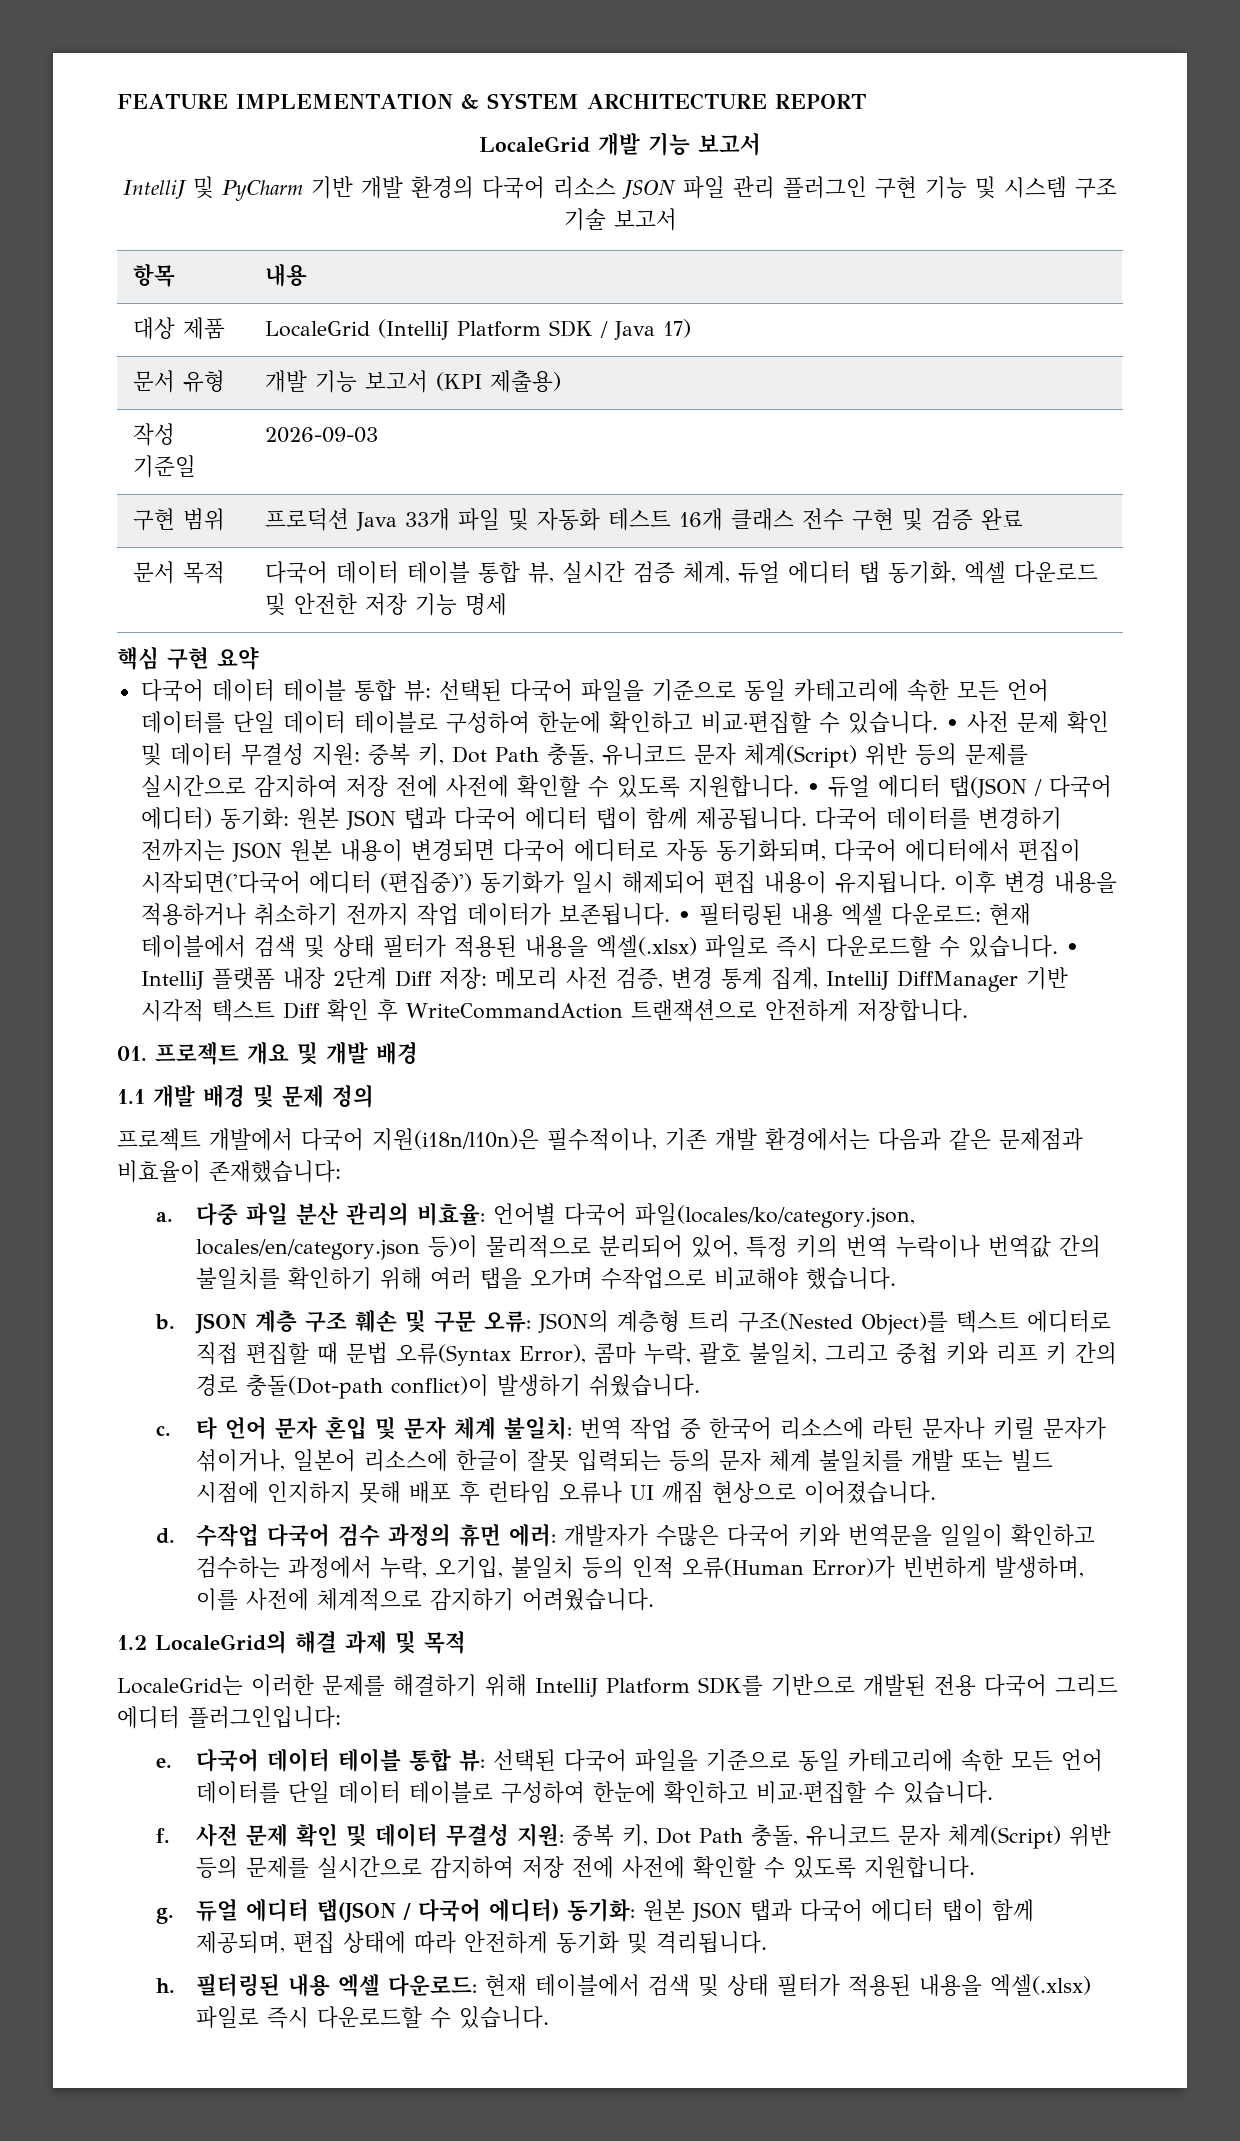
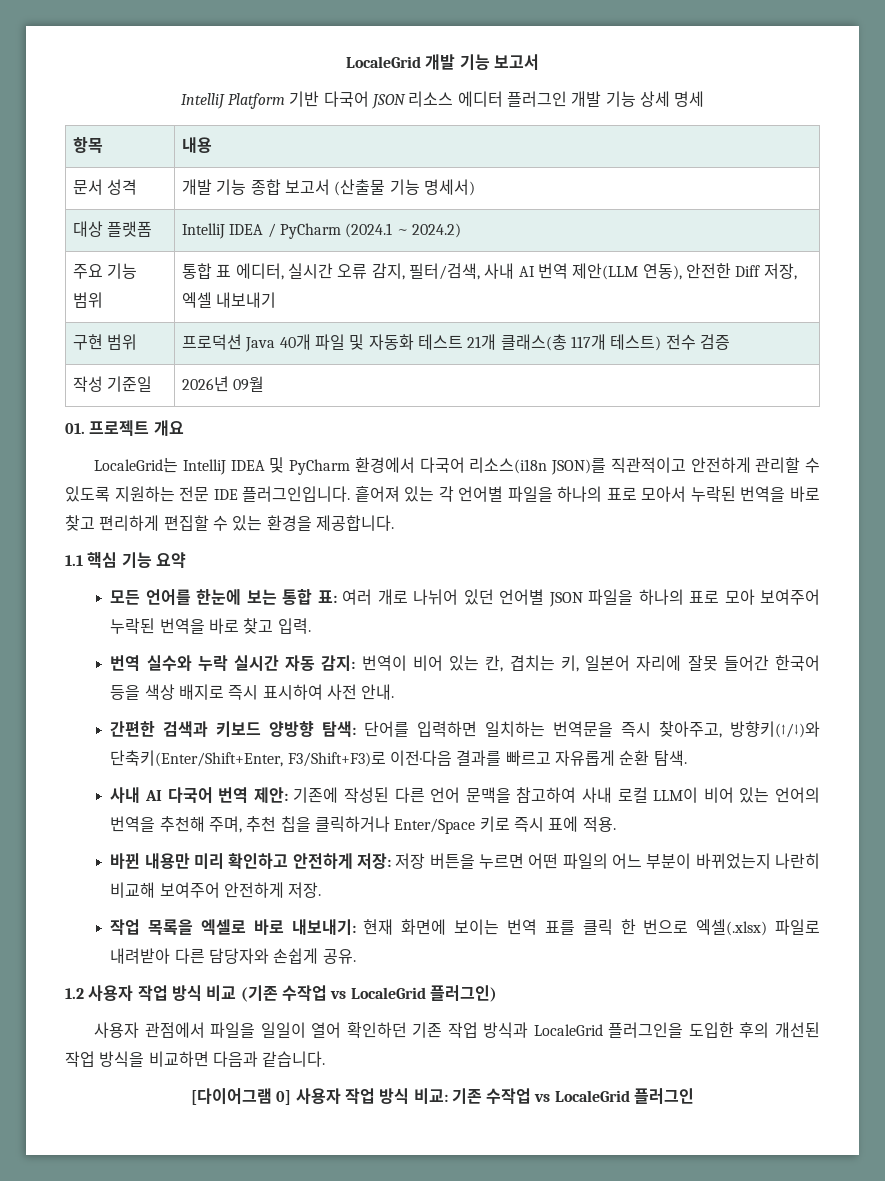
[117,93,866,110] FEATURE IMPLEMENTATION & SYSTEM ARCHITECTURE REPORT // -> (346, 62) none
[193,176,1117,201] [563,208,677,231] [132,264,175,287] [264,264,307,287] [132,317,225,340] [264,319,691,340] [132,370,225,393] [264,370,561,393] [132,423,175,446] [132,455,196,478] [264,427,378,443] 및 PyCharm 기반 개발 환경의 다국어 리소스 JSON 파일 관리 플러그인 구현 기능 및 시스템 구조 기술 보고서 // 항목 | 내용 // 대상 제품 | LocaleGrid (IntelliJ Platform SDK / Java 17) // 문서 유형 | 개발 기능 보고서 (KPI 제출용) // 작성 기준일 | 2026-09-03 -> [228,91,705,109] [73,137,104,153] [182,137,213,153] [73,179,138,195] [182,179,475,196] [73,221,153,237] [182,223,461,239] [73,263,138,279] [73,292,104,308] [182,263,797,280] [182,292,277,308] Platform 기반 다국어 JSON 리소스 에디터 플러그인 개발 기능 상세 명세 // 항목 | 내용 // 문서 성격 | 개발 기능 종합 보고서 (산출물 기능 명세서) // 대상 플랫폼 | IntelliJ IDEA / PyCharm (2024.1 ~ 2024.2) // 주요 기능 범위 | 통합 표 에디터, 실시간 오류 감지, 필터/검색, 사내 AI 번역 제안(LLM 연동), 안전한 Diff 저장, 엑셀 내보내기
[404,508,450,531] 33개 -> [279,334,311,350] 40개
[678,508,1023,531] [132,561,225,584] [264,561,1098,584] [264,593,507,616] [117,647,259,670] [140,679,1049,702] [140,711,1109,734] [140,743,1028,768] [140,775,1112,798] [140,807,1062,830] [140,839,1081,862] [140,871,1117,894] [140,903,1031,926] [140,935,1079,958] [140,967,1068,992] [140,999,968,1022] [117,1041,418,1065] [117,1084,374,1108] [117,1128,1083,1151] [117,1160,341,1183] [156,1202,915,1228] [195,1235,1101,1260] [195,1267,896,1290] [155,1309,1111,1335] [195,1342,1117,1366] [195,1374,700,1399] [156,1416,1106,1440] [195,1449,1053,1472] [195,1481,936,1504] [156,1523,1095,1547] [195,1556,1084,1579] [195,1588,654,1611] [117,1630,466,1654] [117,1674,1118,1697] [117,1706,341,1729] [156,1748,1103,1772] [195,1781,993,1804] [156,1823,1111,1849] [195,1856,975,1879] [156,1898,1034,1924] [195,1931,767,1954] [156,1973,1091,1997] [195,2006,549,2029] 16개 클래스 전수 구현 및 검증 완료 // 문서 목적 | 다국어 데이터 테이블 통합 뷰, 실시간 검증 체계, 듀얼 에디터 탭 동기화, 엑셀 다운로드 및 안전한 저장 기능 명세 // 핵심 구현 요약 // 다국어 데이터 테이블 통합 뷰: 선택된 다국어 파일을 기준으로 동일 카테고리에 속한 모든 언어 데이터를 단일 데이터 테이블로 구성하여 한눈에 확인하고 비교·편집할 수 있습니다. • 사전 문제 확인 및 데이터 무결성 지원: 중복 키, Dot Path 충돌, 유니코드 문자 체계(Script) 위반 등의 문제를 실시간으로 감지하여 저장 전에 사전에 확인할 수 있도록 지원합니다. • 듀얼 에디터 탭(JSON / 다국어 에디터) 동기화: 원본 JSON 탭과 다국어 에디터 탭이 함께 제공됩니다. 다국어 데이터를 변경하기 전까지는 JSON 원본 내용이 변경되면 다국어 에디터로 자동 동기화되며, 다국어 에디터에서 편집이 시작되면('다국어 에디터 (편집중)') 동기화가 일시 해제되어 편집 내용이 유지됩니다. 이후 변경 내용을 적용하거나 취소하기 전까지 작업 데이터가 보존됩니다. • 필터링된 내용 엑셀 다운로드: 현재 테이블에서 검색 및 상태 필터가 적용된 내용을 엑셀(.xlsx) 파일로 즉시 다운로드할 수 있습니다. • IntelliJ 플랫폼 내장 2단계 Diff 저장: 메모리 사전 검증, 변경 통계 집계, IntelliJ DiffManager 기반 시각적 텍스트 Diff 확인 후 WriteCommandAction 트랜잭션으로 안전하게 저장합니다. // 01. 프로젝트 개요 및 개발 배경 // 1.1 개발 배경 및 문제 정의 // 프로젝트 개발에서 다국어 지원(i18n/l10n)은 필수적이나, 기존 개발 환경에서는 다음과 같은 문제점과 비효율이 존재했습니다: // a. 다중 파일 분산 관리의 비효율: 언어별 다국어 파일(locales/ko/category.json, locales/en/category.json 등)이 물리적으로 분리되어 있어, 특정 키의 번역 누락이나 번역값 간의 불일치를 확인하기 위해 여러 탭을 오가며 수작업으로 비교해야 했습니다. // b. JSON 계층 구조 훼손 및 구문 오류: JSON의 계층형 트리 구조(Nested Object)를 텍스트 에디터로 직접 편집할 때 문법 오류(Syntax Error), 콤마 누락, 괄호 불일치, 그리고 중첩 키와 리프 키 간의 경로 충돌(Dot-path conflict)이 발생하기 쉬웠습니다. // c. 타 언어 문자 혼입 및 문자 체계 불일치: 번역 작업 중 한국어 리소스에 라틴 문자나 키릴 문자가 섞이거나, 일본어 리소스에 한글이 잘못 입력되는 등의 문자 체계 불일치를 개발 또는 빌드 시점에 인지하지 못해 배포 후 런타임 오류나 UI 깨짐 현상으로 이어졌습니다. // d. 수작업 다국어 검수 과정의 휴먼 에러: 개발자가 수많은 다국어 키와 번역문을 일일이 확인하고 검수하는 과정에서 누락, 오기입, 불일치 등의 인적 오류(Human Error)가 빈번하게 발생하며, 이를 사전에 체계적으로 감지하기 어려웠습니다. // 1.2 LocaleGrid의 해결 과제 및 목적 // LocaleGrid는 이러한 문제를 해결하기 위해 IntelliJ Platform SDK를 기반으로 개발된 전용 다국어 그리드 에디터 플러그인입니다: // e. 다국어 데이터 테이블 통합 뷰: 선택된 다국어 파일을 기준으로 동일 카테고리에 속한 모든 언어 데이터를 단일 데이터 테이블로 구성하여 한눈에 확인하고 비교·편집할 수 있습니다. // f. 사전 문제 확인 및 데이터 무결성 지원: 중복 키, Dot Path 충돌, 유니코드 문자 체계(Script) 위반 등의 문제를 실시간으로 감지하여 저장 전에 사전에 확인할 수 있도록 지원합니다. // g. 듀얼 에디터 탭(JSON / 다국어 에디터) 동기화: 원본 JSON 탭과 다국어 에디터 탭이 함께 제공되며, 편집 상태에 따라 안전하게 동기화 및 격리됩니다. // h. 필터링된 내용 엑셀 다운로드: 현재 테이블에서 검색 및 상태 필터가 적용된 내용을 엑셀(.xlsx) 파일로 즉시 다운로드할 수 있습니다. -> [467,334,730,351] [73,376,153,392] [182,376,265,392] [65,420,184,436] [94,457,820,475] [65,485,820,502] [65,515,394,531] [65,551,186,568] [110,589,820,607] [110,618,311,634] [110,655,820,672] [110,684,395,700] [110,721,820,738] [110,750,687,767] [110,787,820,804] [110,816,616,834] [110,853,821,870] [110,882,322,898] [110,919,821,936] [110,948,356,964] [65,985,497,1002] [94,1022,820,1038] [65,1051,326,1067] [190,1088,695,1105] 21개 클래스(총 117개 테스트) 전수 검증 // 작성 기준일 | 2026년 09월 // 01. 프로젝트 개요 // LocaleGrid는 IntelliJ IDEA 및 PyCharm 환경에서 다국어 리소스(i18n JSON)를 직관적이고 안전하게 관리할 수 있도록 지원하는 전문 IDE 플러그인입니다. 흩어져 있는 각 언어별 파일을 하나의 표로 모아서 누락된 번역을 바로 찾고 편리하게 편집할 수 있는 환경을 제공합니다. // 1.1 핵심 기능 요약 // 모든 언어를 한눈에 보는 통합 표: 여러 개로 나뉘어 있던 언어별 JSON 파일을 하나의 표로 모아 보여주어 누락된 번역을 바로 찾고 입력. // 번역 실수와 누락 실시간 자동 감지: 번역이 비어 있는 칸, 겹치는 키, 일본어 자리에 잘못 들어간 한국어 등을 색상 배지로 즉시 표시하여 사전 안내. // 간편한 검색과 키보드 양방향 탐색: 단어를 입력하면 일치하는 번역문을 즉시 찾아주고, 방향키(↑/↓)와 단축키(Enter/Shift+Enter, F3/Shift+F3)로 이전·다음 결과를 빠르고 자유롭게 순환 탐색. // 사내 AI 다국어 번역 제안: 기존에 작성된 다른 언어 문맥을 참고하여 사내 로컬 LLM이 비어 있는 언어의 번역을 추천해 주며, 추천 칩을 클릭하거나 Enter/Space 키로 즉시 표에 적용. // 바뀐 내용만 미리 확인하고 안전하게 저장: 저장 버튼을 누르면 어떤 파일의 어느 부분이 바뀌었는지 나란히 비교해 보여주어 안전하게 저장. // 작업 목록을 엑셀로 바로 내보내기: 현재 화면에 보이는 번역 표를 클릭 한 번으로 엑셀(.xlsx) 파일로 내려받아 다른 담당자와 손쉽게 공유. // 1.2 사용자 작업 방식 비교 (기존 수작업 vs LocaleGrid 플러그인) // 사용자 관점에서 파일을 일일이 열어 확인하던 기존 작업 방식과 LocaleGrid 플러그인을 도입한 후의 개선된 작업 방식을 비교하면 다음과 같습니다. // [다이어그램 0] 사용자 작업 방식 비교: 기존 수작업 vs LocaleGrid 플러그인

